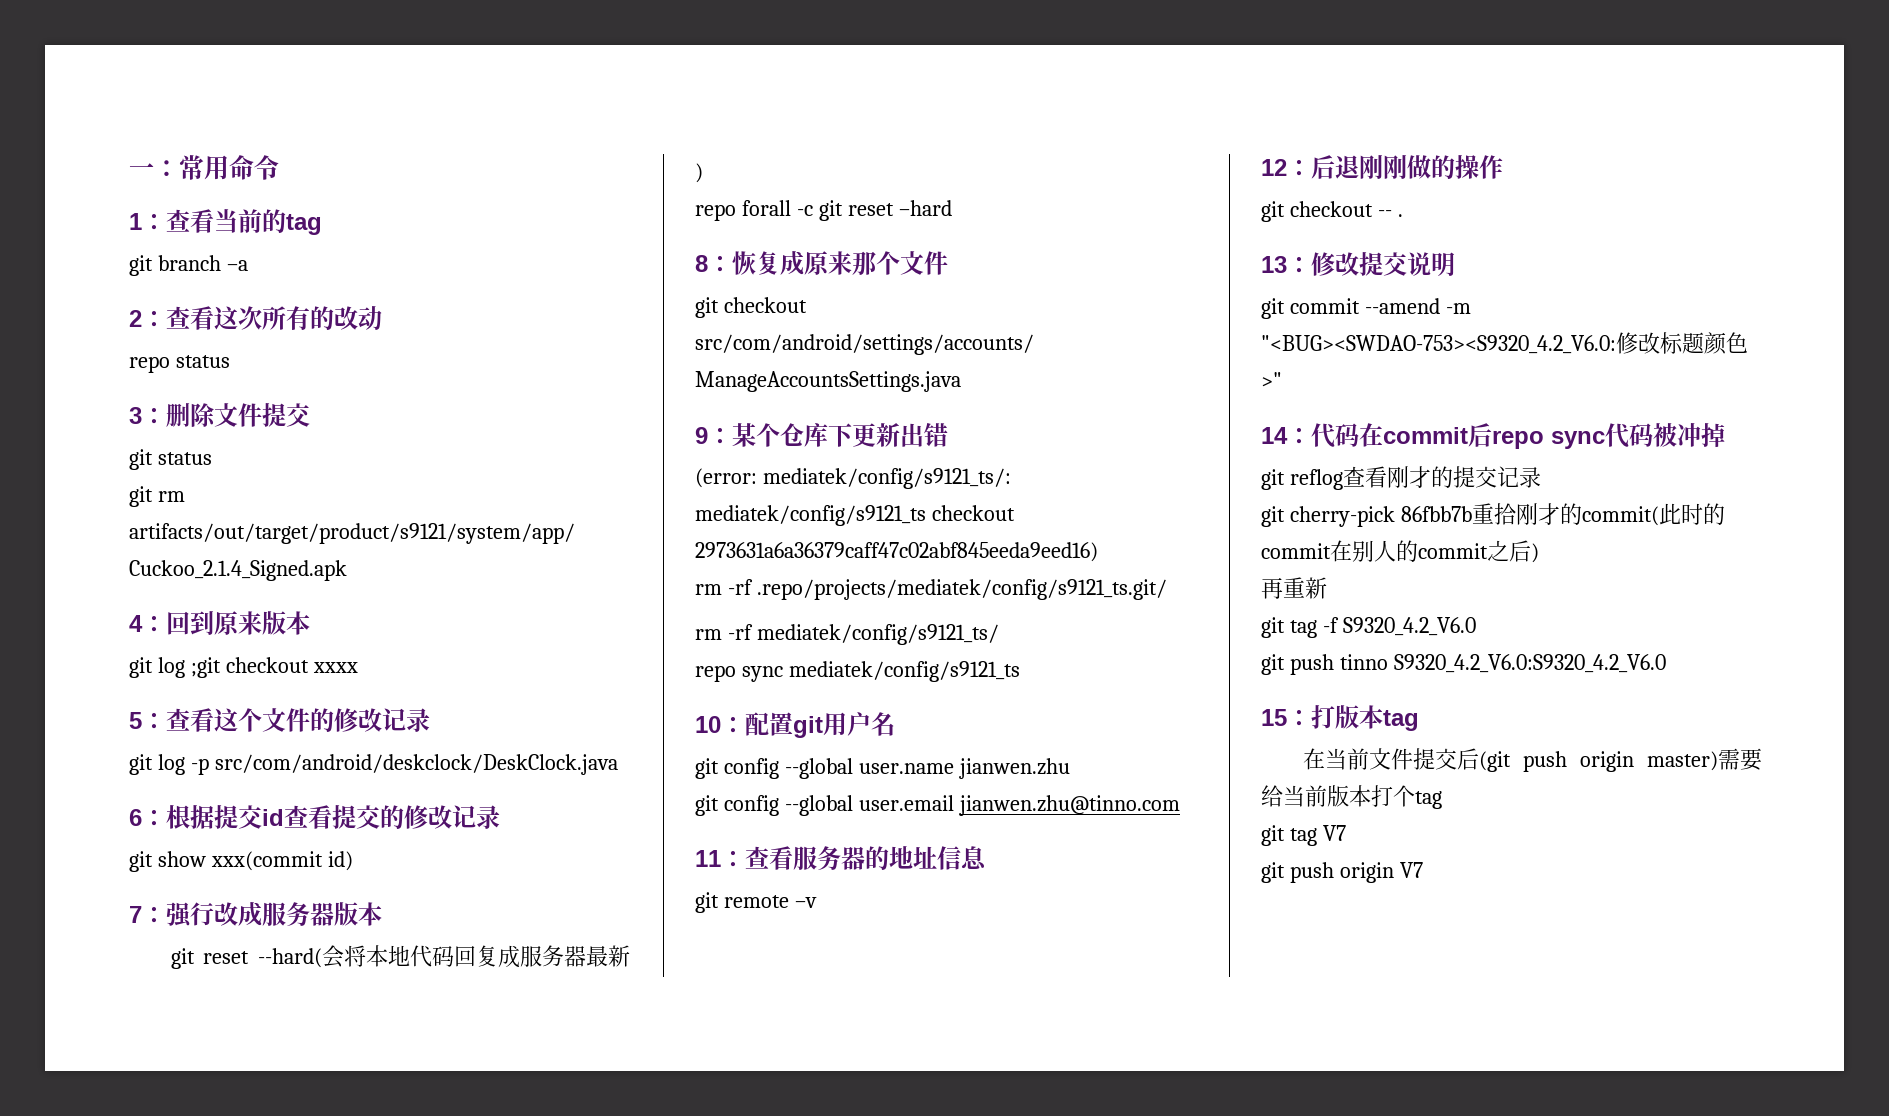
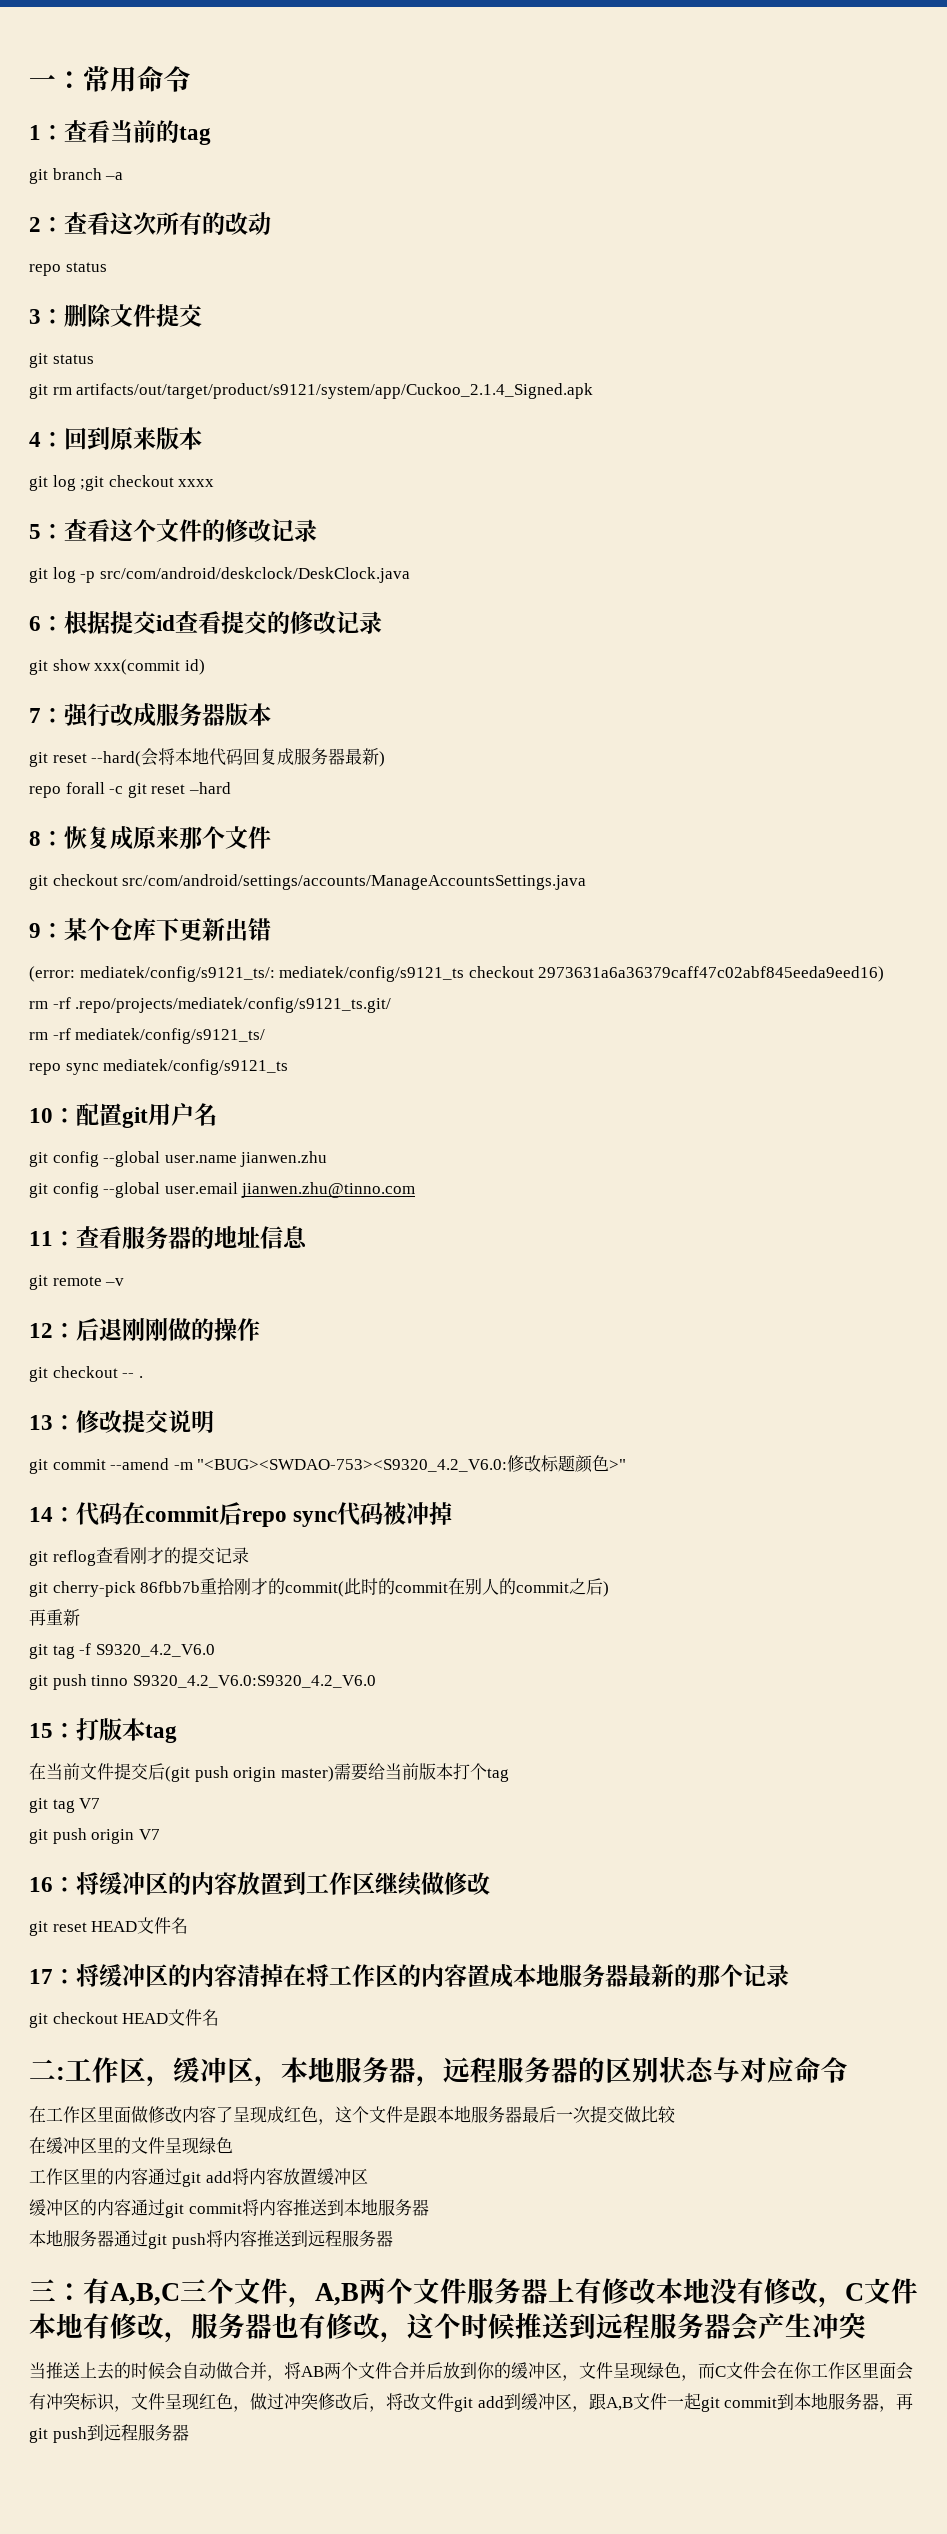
(1423, 870) none -> [29,1872,490,1896] [29,1917,189,1936] [29,1964,789,1988] [29,2009,220,2028] [29,2056,848,2087] [29,2106,676,2125] [29,2137,233,2154] [29,2168,368,2187] [29,2199,429,2218] [29,2230,393,2249] [29,2278,918,2308] [29,2312,866,2343] [29,2362,913,2381] [29,2393,914,2412] [29,2424,189,2443] // 16：将缓冲区的内容放置到工作区继续做修改 // git reset HEAD文件名 // 17：将缓冲区的内容清掉在将工作区的内容置成本地服务器最新的那个记录 // git checkout HEAD文件名 // 二:工作区，缓冲区，本地服务器，远程服务器的区别状态与对应命令 // 在工作区里面做修改内容了呈现成红色，这个文件是跟本地服务器最后一次提交做比较 // 在缓冲区里的文件呈现绿色 // 工作区里的内容通过git add将内容放置缓冲区 // 缓冲区的内容通过git commit将内容推送到本地服务器 // 本地服务器通过git push将内容推送到远程服务器 // 三：有A,B,C三个文件，A,B两个文件服务器上有修改本地没有修改，C文件本地有修改，服务器也有修改，这个时候推送到远程服务器会产生冲突 // 当推送上去的时候会自动做合并，将AB两个文件合并后放到你的缓冲区，文件呈现绿色，而C文件会在你工作区里面会有冲突标识，文件呈现红色，做过冲突修改后，将改文件git add到缓冲区，跟A,B文件一起git commit到本地服务器，再git push到远程服务器

